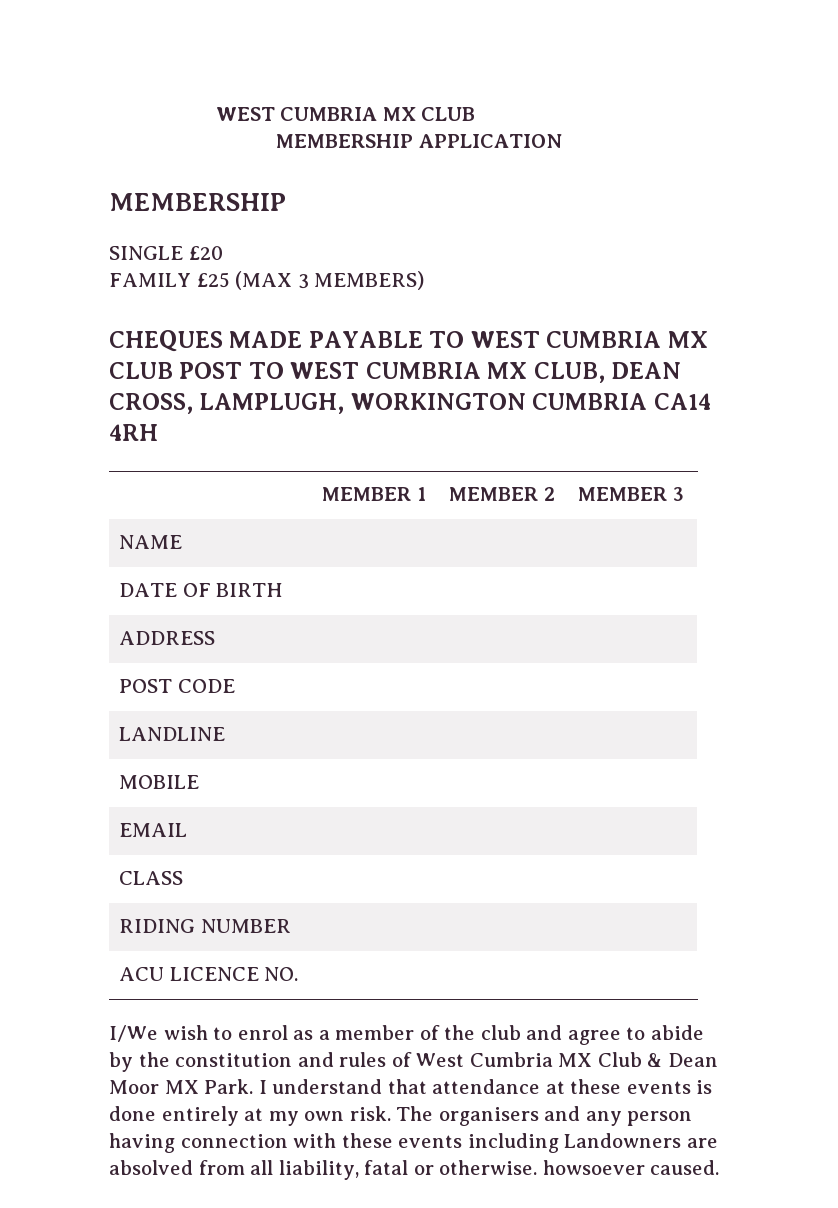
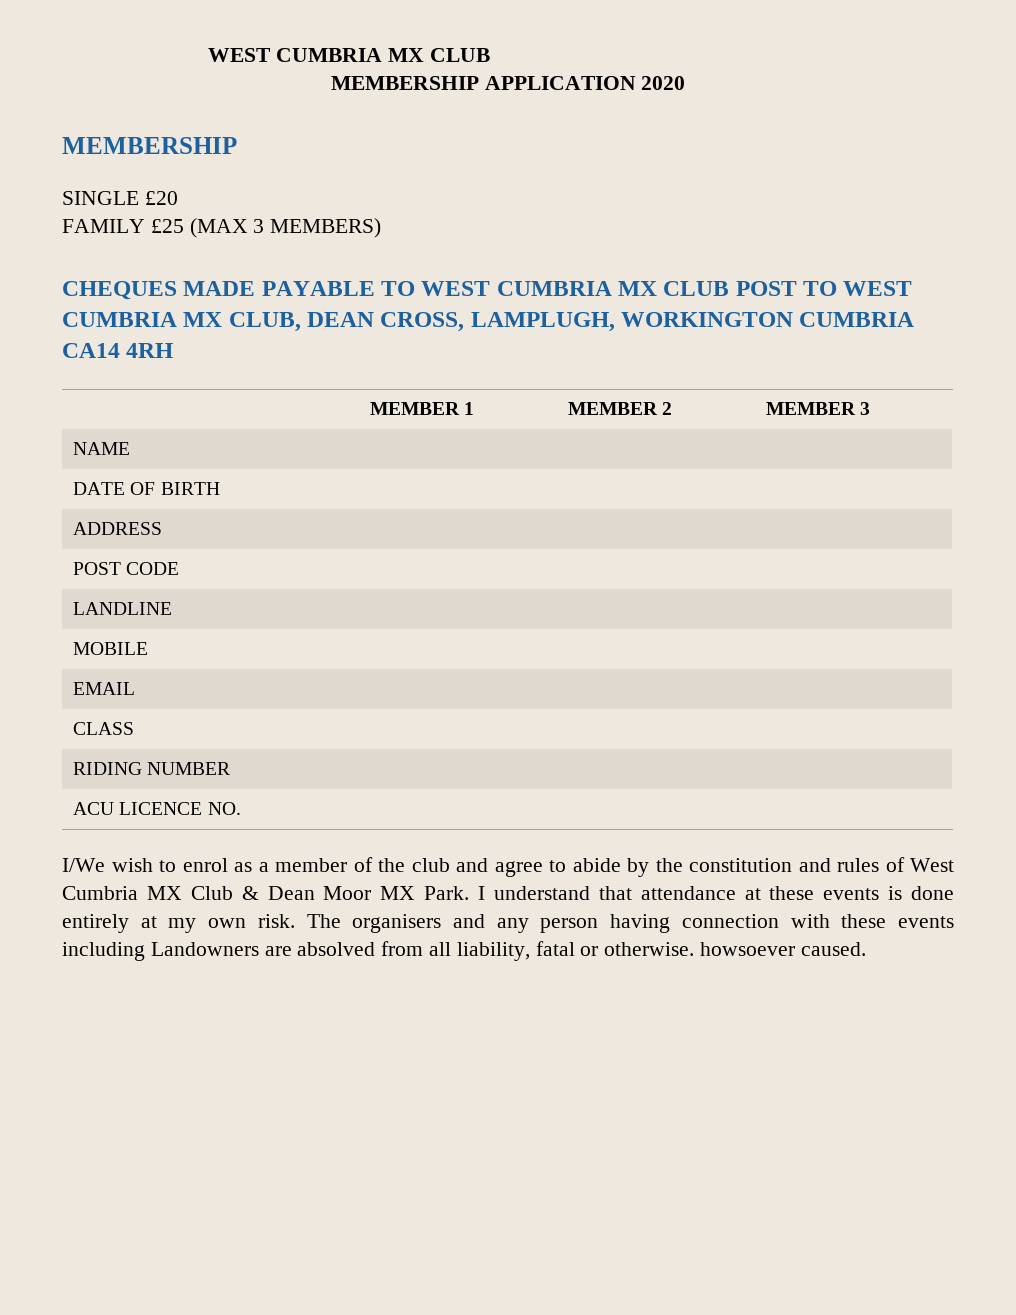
(562, 141) none -> [641,76,686,90] 2020

